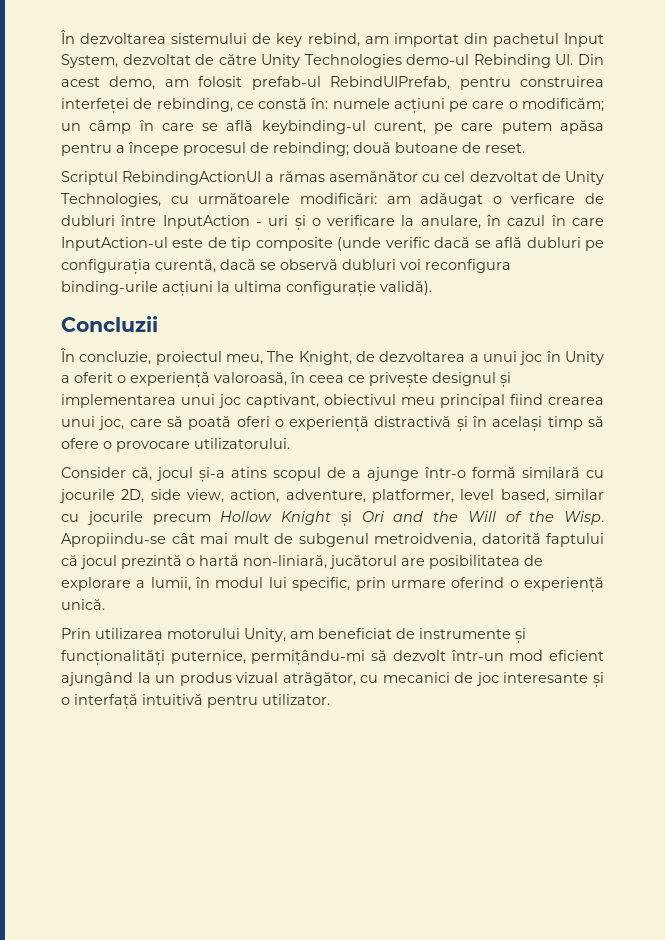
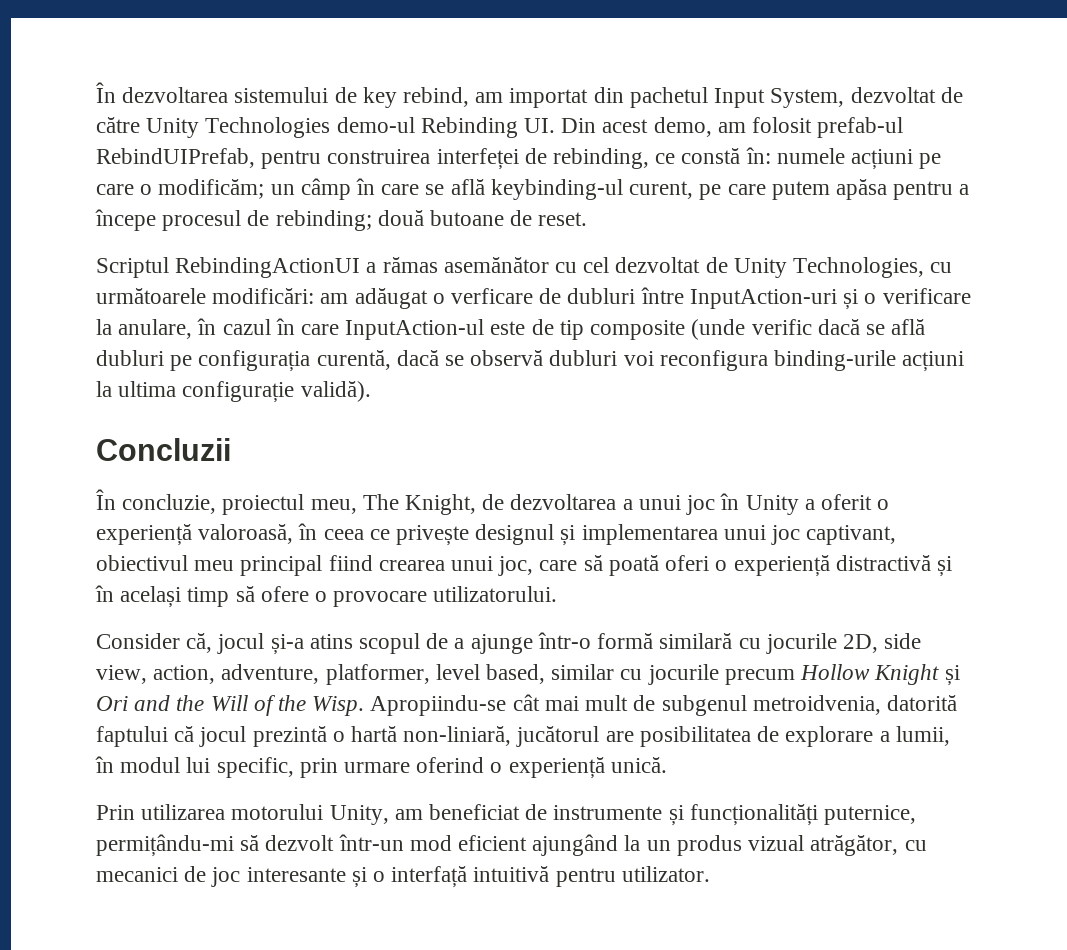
[162,215,289,229] InputAction - uri -> [689,289,837,309] InputAction-uri

